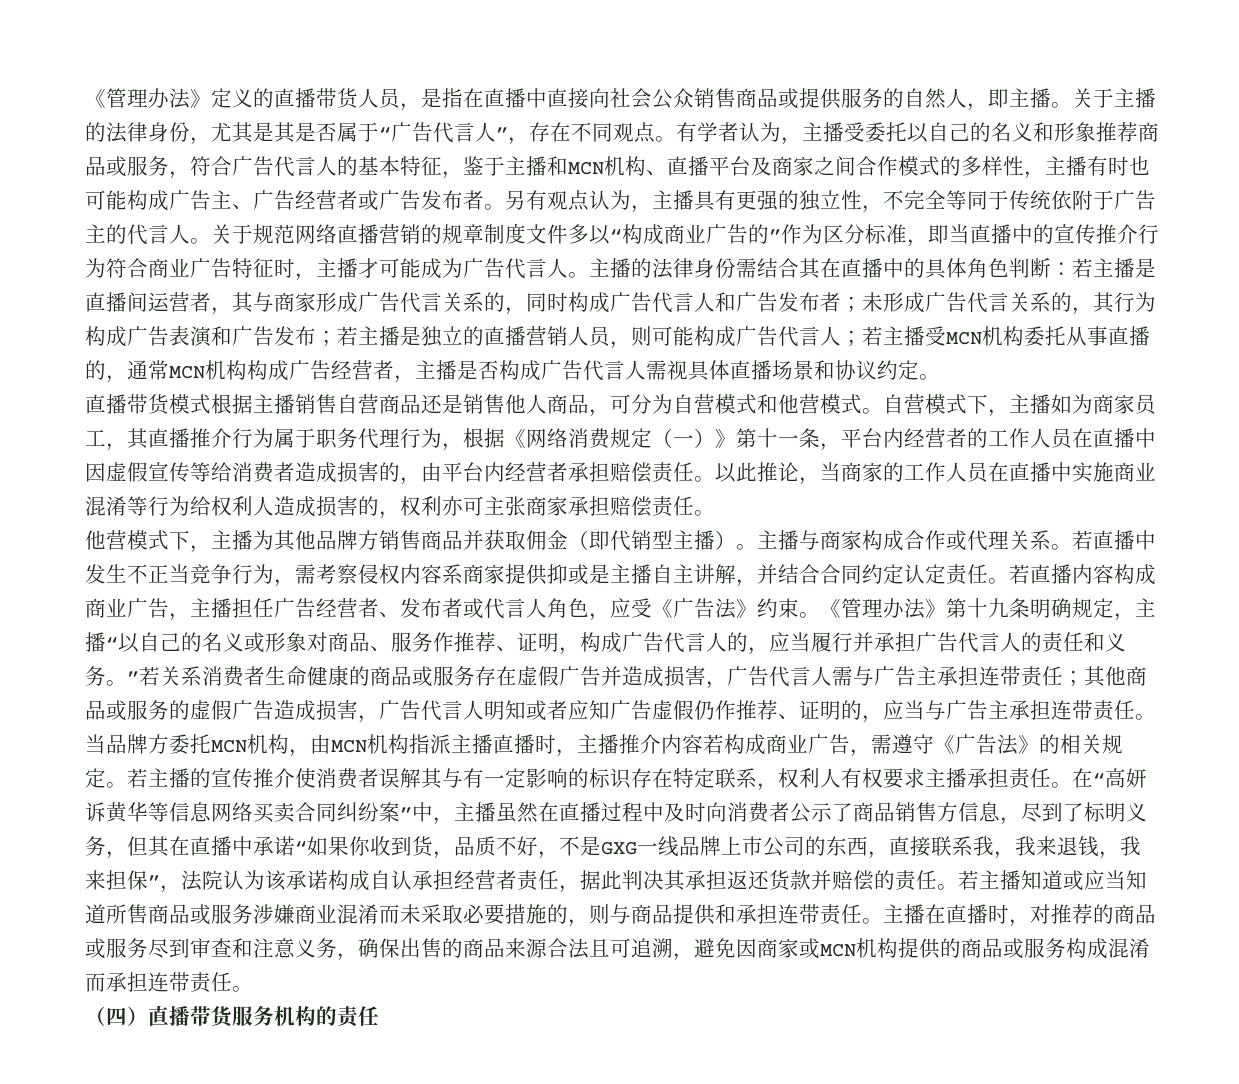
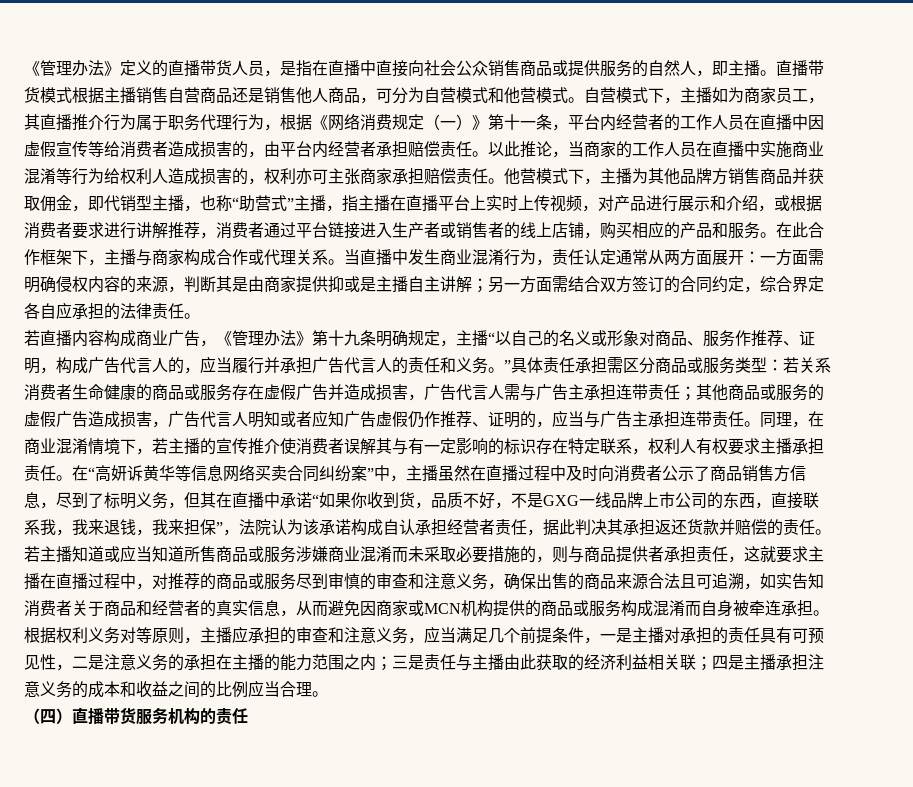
[1072,88,1156,108] [85,122,1159,145] [85,156,1150,179] [85,190,1156,213] [85,223,1159,247] [85,258,1156,281] [85,292,1156,315] [85,326,1150,349] [85,360,940,383] 关于主播的法律身份，尤其是其是否属于“广告代言人”，存在不同观点。有学者认为，主播受委托以自己的名义和形象推荐商品或服务，符合广告代言人的基本特征，鉴于主播和MCN机构、直播平台及商家之间合作模式的多样性，主播有时也可能构成广告主、广告经营者或广告发布者。另有观点认为，主播具有更强的独立性，不完全等同于传统依附于广告主的代言人。关于规范网络直播营销的规章制度文件多以“构成商业广告的”作为区分标准，即当直播中的宣传推介行为符合商业广告特征时，主播才可能成为广告代言人。主播的法律身份需结合其在直播中的具体角色判断：若主播是直播间运营者，其与商家形成广告代言关系的，同时构成广告代言人和广告发布者；未形成广告代言关系的，其行为构成广告表演和广告发布；若主播是独立的直播营销人员，则可能构成广告代言人；若主播受MCN机构委托从事直播的，通常MCN机构构成广告经营者，主播是否构成广告代言人需视具体直播场景和协议约定。 // -> (776, 73) none
(715, 513) // -> (504, 181) none
[568,530,589,550] （ -> [72,205,88,212] ，
[715,530,757,550] ）。 -> [184,195,822,212] [24,221,824,239] [24,249,104,266] ，也称“助营式”主播，指主播在直播平台上实时上传视频，对产品进行展示和介绍，或根据消费者要求进行讲解推荐，消费者通过平台链接进入生产者或销售者的线上店铺，购买相应的产品和服务。在此合作框架下，
[1072,530,1093,550] 若 -> [344,249,360,265] 当
[127,564,463,587] 不正当竞争行为，需考察侵权内容系 -> [440,249,824,266] [24,276,264,293] 商业混淆行为，责任认定通常从两方面展开：一方面需明确侵权内容的来源，判断其是由
[736,564,1009,587] ，并结合合同约定认定责任。 -> [472,276,824,293] [24,302,200,320] ；另一方面需结合双方签订的合同约定，综合界定各自应承担的法律责任。 //
[190,598,820,621] 主播担任广告经营者、发布者或代言人角色，应受《广告法》约束。 -> (216, 343) none
(139, 677) none -> [511,357,783,374] 具体责任承担需区分商品或服务类型：
[85,734,1123,757] [85,768,127,788] 当品牌方委托MCN机构，由MCN机构指派主播直播时，主播推介内容若构成商业广告，需遵守《广告法》的相关规定。 -> [760,411,824,428] [24,438,152,455] 同理，在商业混淆情境下，
[715,904,1009,925] 和承担连带责任。主播在直播时 -> [648,546,824,563] [24,573,136,590] 者承担责任，这就要求主播在直播过程中
(211, 948) none -> [344,573,392,590] 慎的审
(694, 957) none -> [760,573,824,589] [24,600,328,617] 如实告知消费者关于商品和经营者的真实信息，从而
[106,972,232,993] 承担连带责任 -> [701,600,829,617] [24,626,824,644] [24,654,824,671] [24,680,312,698] 自身被牵连承担。根据权利义务对等原则，主播应承担的审查和注意义务，应当满足几个前提条件，一是主播对承担的责任具有可预见性，二是注意义务的承担在主播的能力范围之内；三是责任与主播由此获取的经济利益相关联；四是主播承担注意义务的成本和收益之间的比例应当合理

